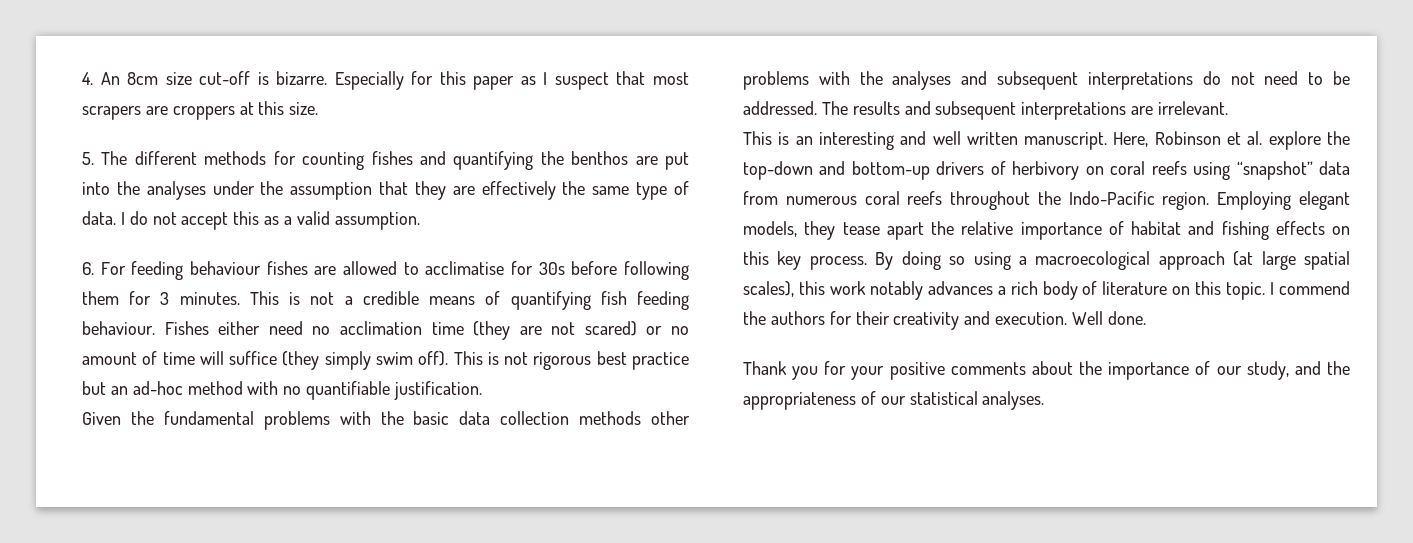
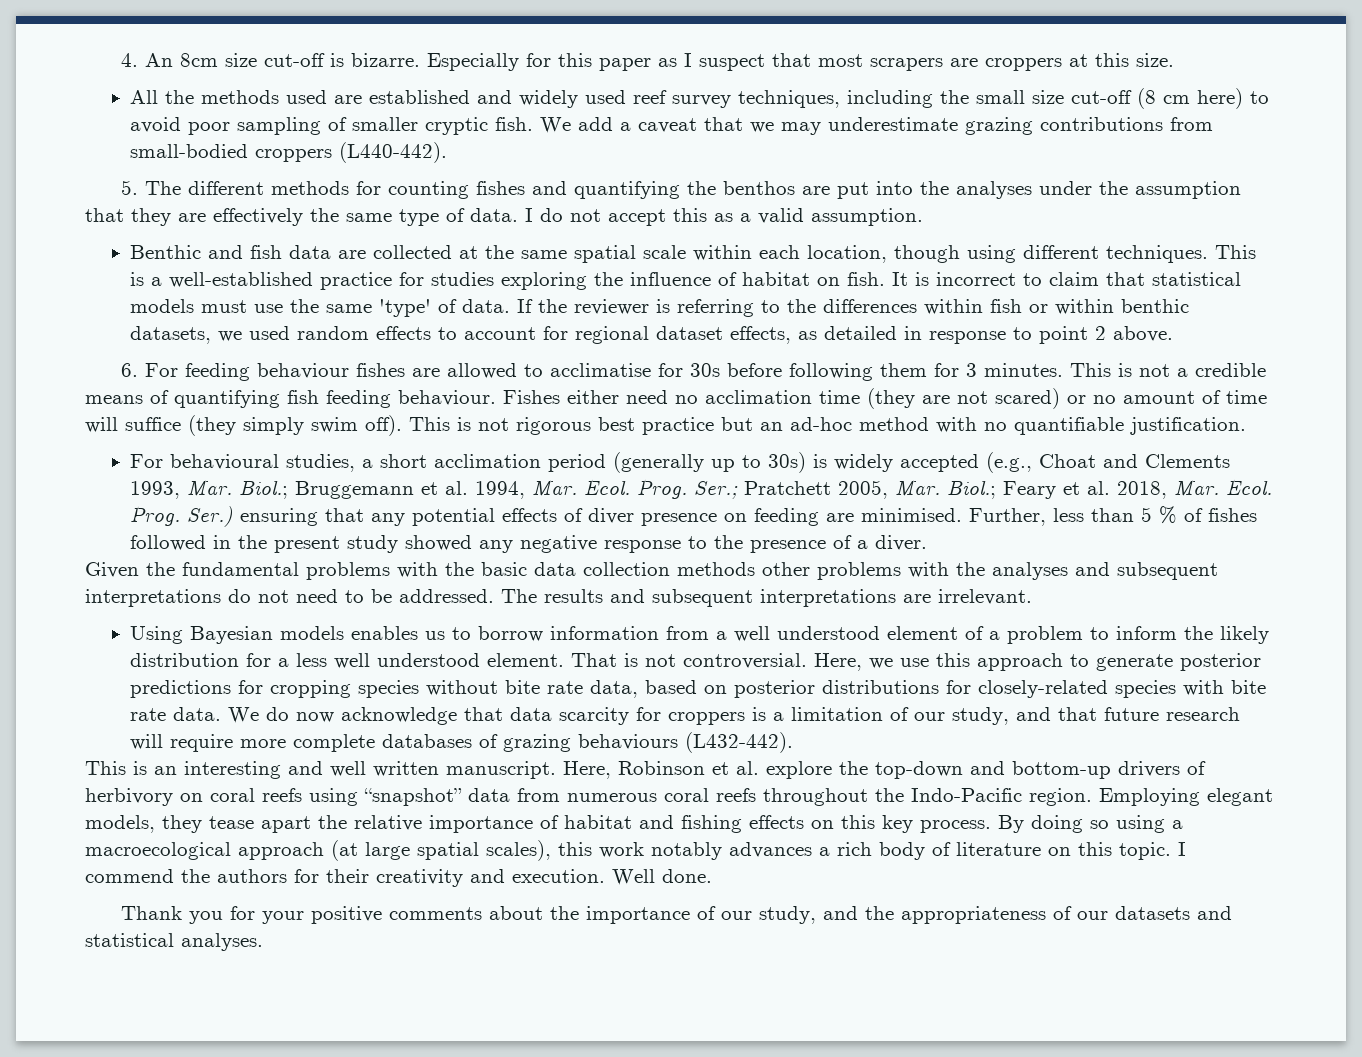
(319, 108) none -> [130,88,1270,109] [130,117,1214,135] [130,142,448,163] // All the methods used are established and widely used reef survey techniques, including the small size cut-off (8 cm here) to avoid poor sampling of smaller cryptic fish. We add a caveat that we may underestimate grazing contributions from small-bodied croppers (L440-442).
(420, 221) none -> [130,245,1257,263] [130,272,1242,290] [130,299,1190,317] [130,326,1174,344] // Benthic and fish data are collected at the same spatial scale within each location, though using different techniques. This is a well-established practice for studies exploring the influence of habitat on fish. It is incorrect to claim that statistical models must use the same 'type' of data. If the reviewer is referring to the differences within fish or within benthic datasets, we used random effects to account for regional dataset effects, as detailed in response to point 2 above.
(483, 390) none -> [130,452,1231,473] [130,479,1273,499] [130,506,1258,527] [130,535,928,553] // For behavioural studies, a short acclimation period (generally up to 30s) is widely accepted (e.g., Choat and Clements 1993, Mar. Biol.; Bruggemann et al. 1994, Mar. Ecol. Prog. Ser.; Pratchett 2005, Mar. Biol.; Feary et al. 2018, Mar. Ecol. Prog. Ser.) ensuring that any potential effects of diver presence on feeding are minimised. Further, less than 5 % of fishes followed in the present study showed any negative response to the presence of a diver.
(1229, 108) none -> [130,626,1270,644] [130,653,1262,671] [130,680,1267,698] [130,707,1241,725] [130,732,794,753] // Using Bayesian models enables us to borrow information from a well understood element of a problem to inform the likely distribution for a less well understood element. That is not controversial. Here, we use this approach to generate posterior predictions for cropping species without bite rate data, based on posterior distributions for closely-related species with bite rate data. We do now acknowledge that data scarcity for croppers is a limitation of our study, and that future research will require more complete databases of grazing behaviours (L432-442).
(906, 400) none -> [1114,906,1232,920] datasets and

